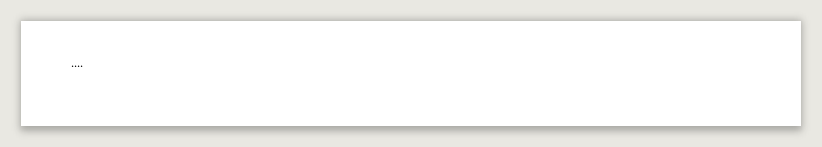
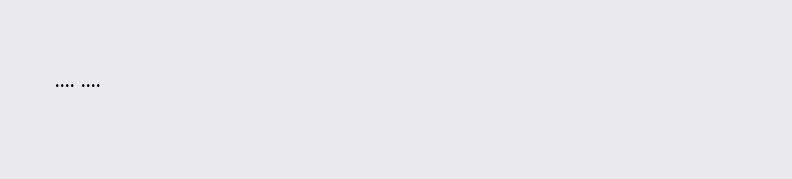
[71,65,83,67] .... -> [55,84,101,87] .... ....

